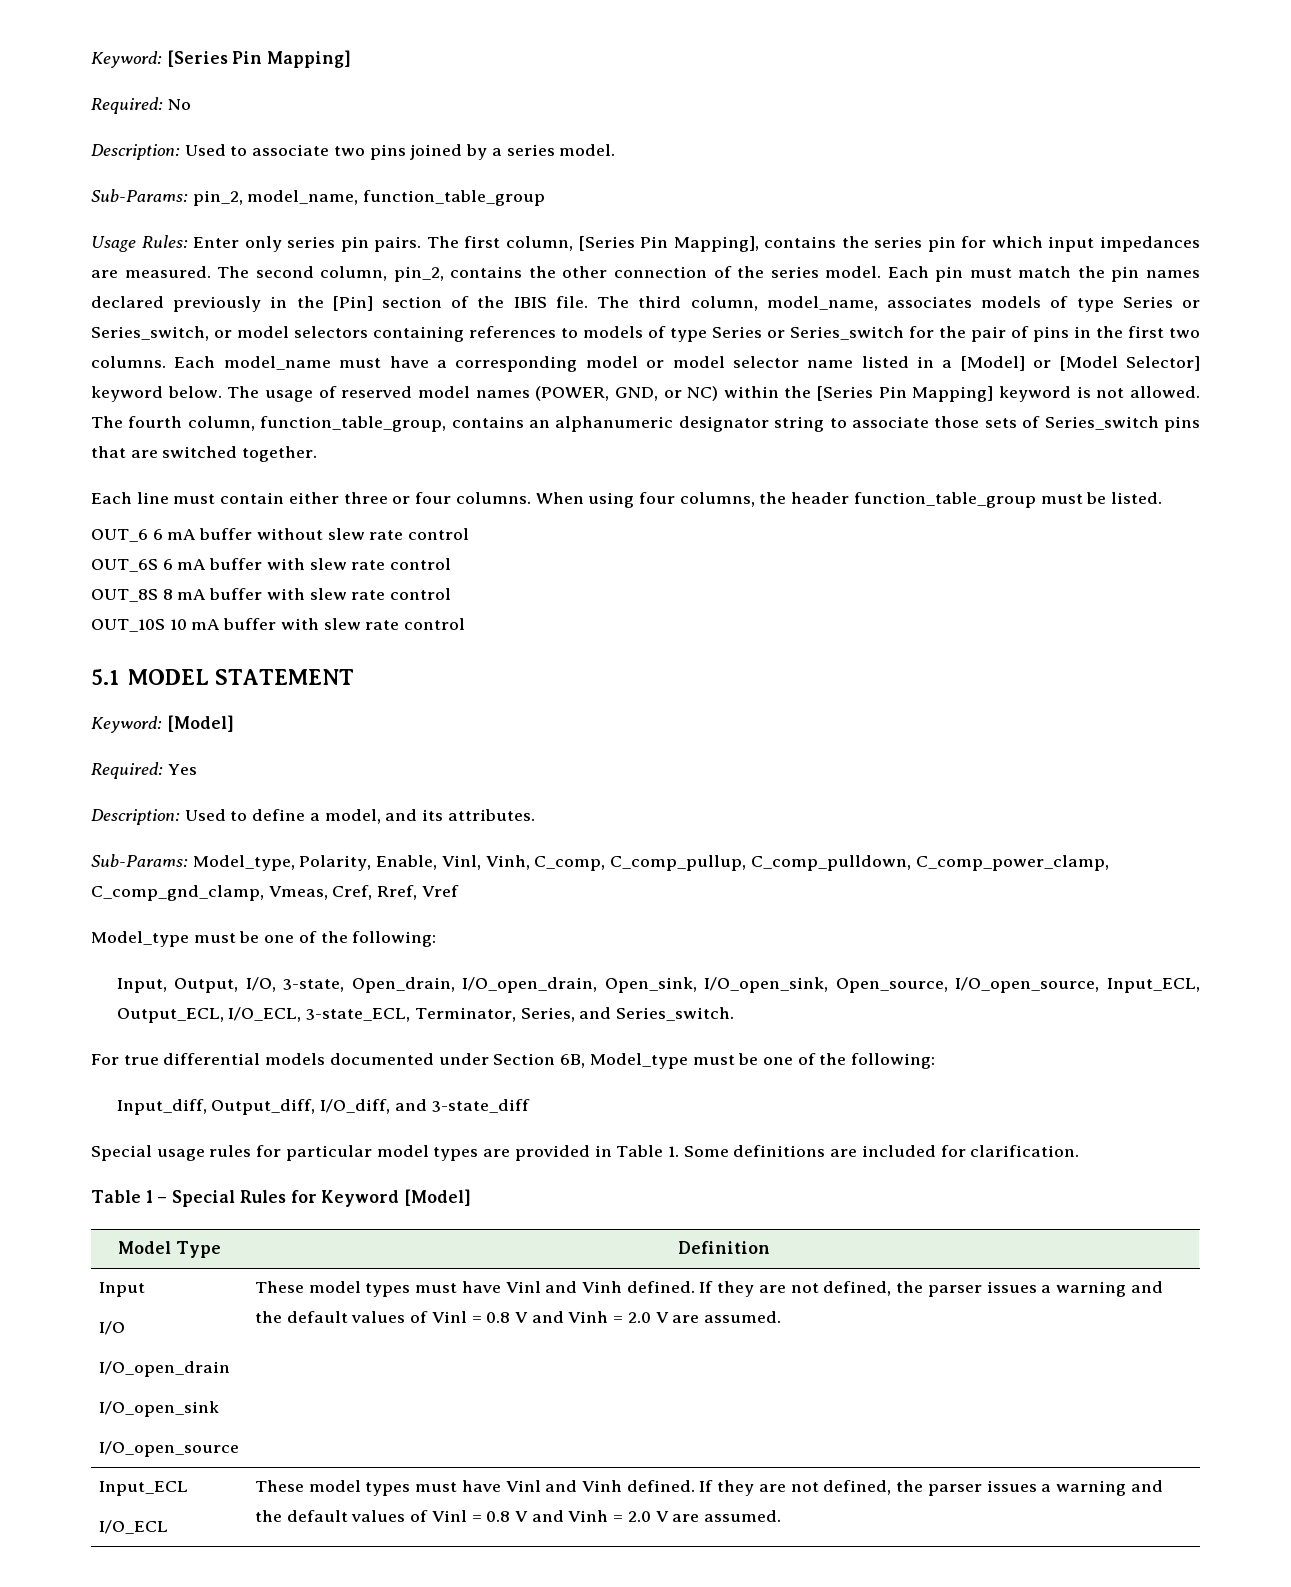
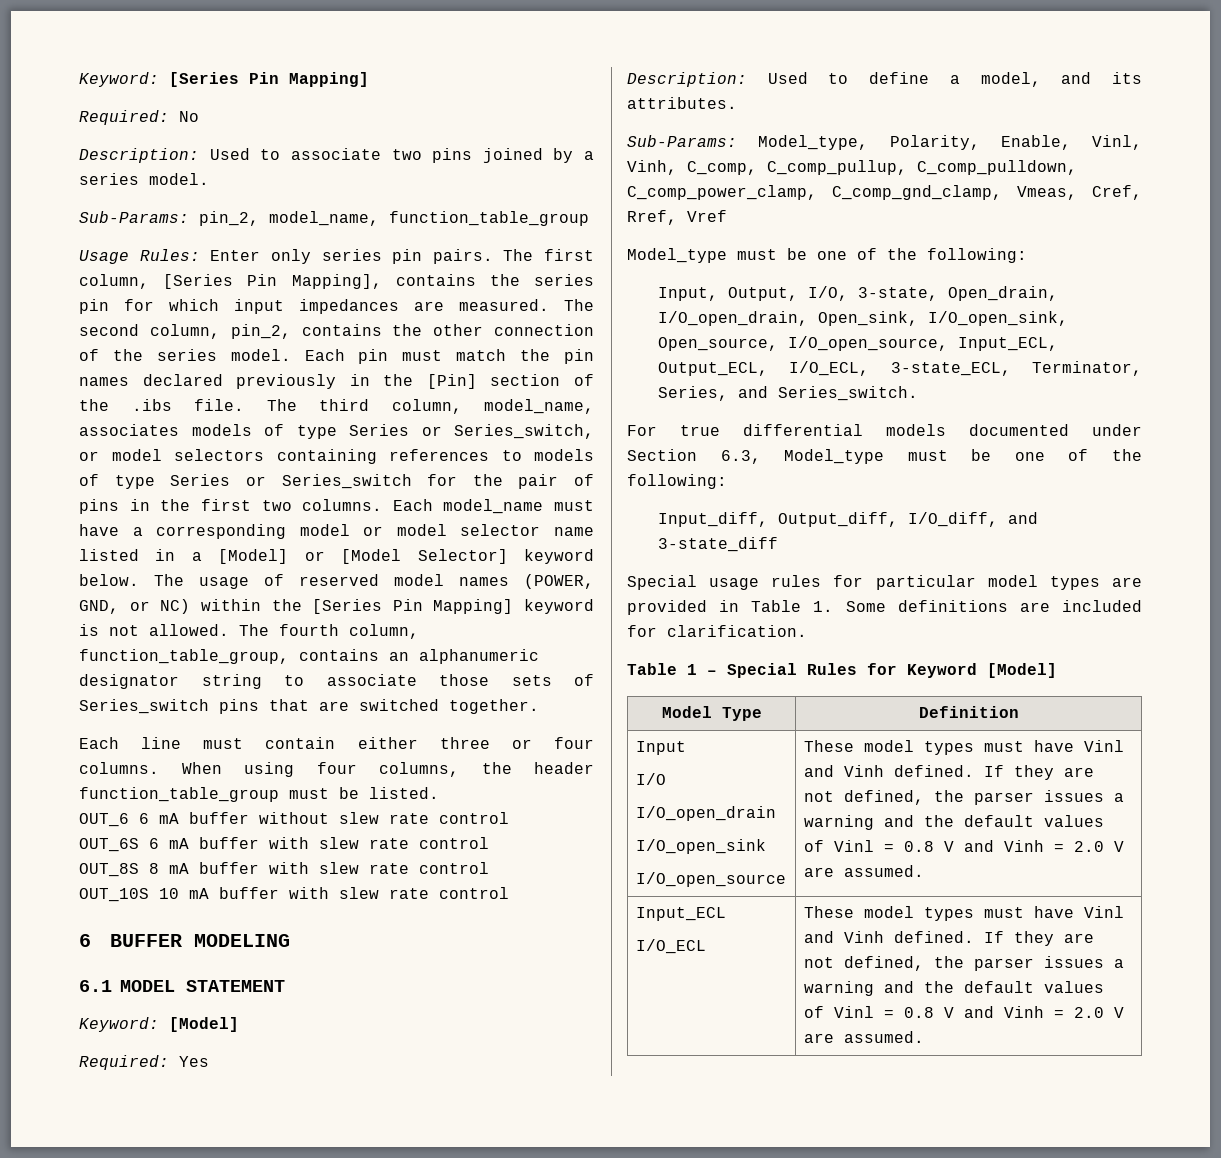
[513,297,547,308] IBIS -> [131,399,172,411] .ibs
[91,669,119,685] 5.1 -> [79,934,291,947] [79,980,112,992] 6 BUFFER MODELING // 6.1
[560,1054,586,1068] 6B, -> [720,450,761,464] 6.3,

